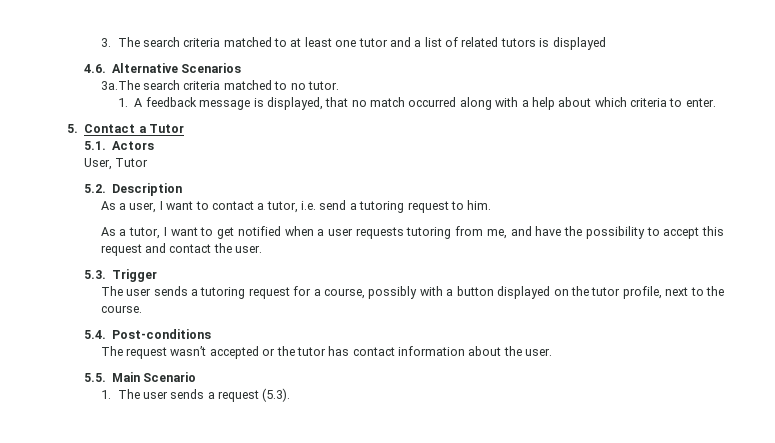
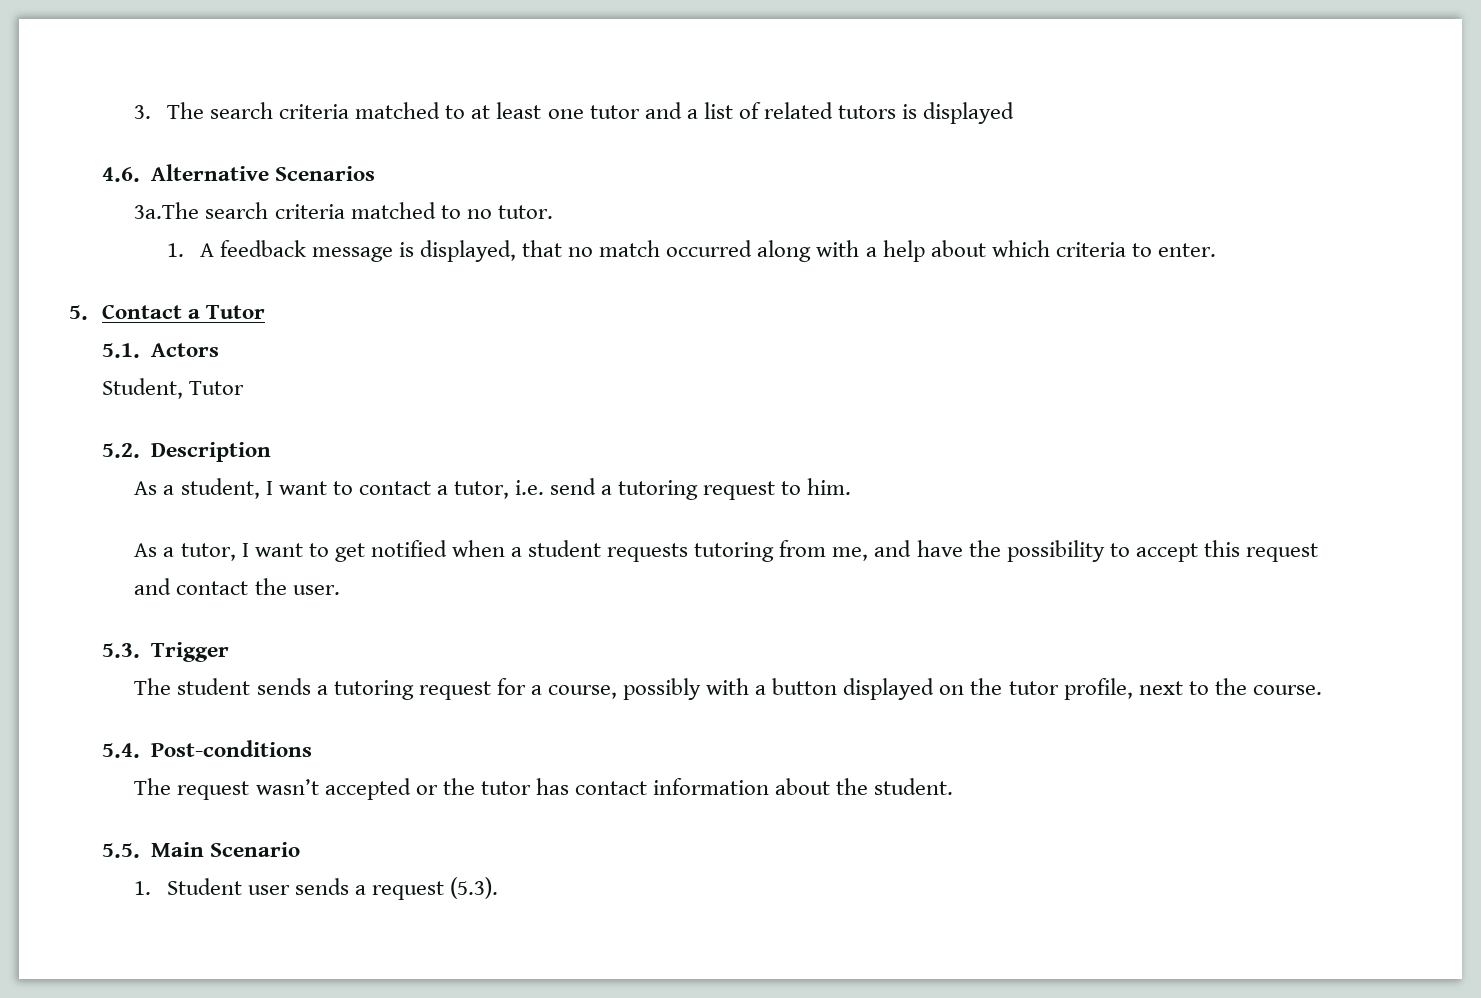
[83,158,112,170] User, -> [101,378,183,399] Student,
[129,202,157,213] user, -> [180,478,260,499] student,
[327,228,353,236] user -> [528,540,602,557] student
[126,288,152,296] user -> [177,678,251,695] student
[525,348,553,356] user. -> [874,778,954,795] student.
[117,389,140,399] The -> [167,878,243,895] Student

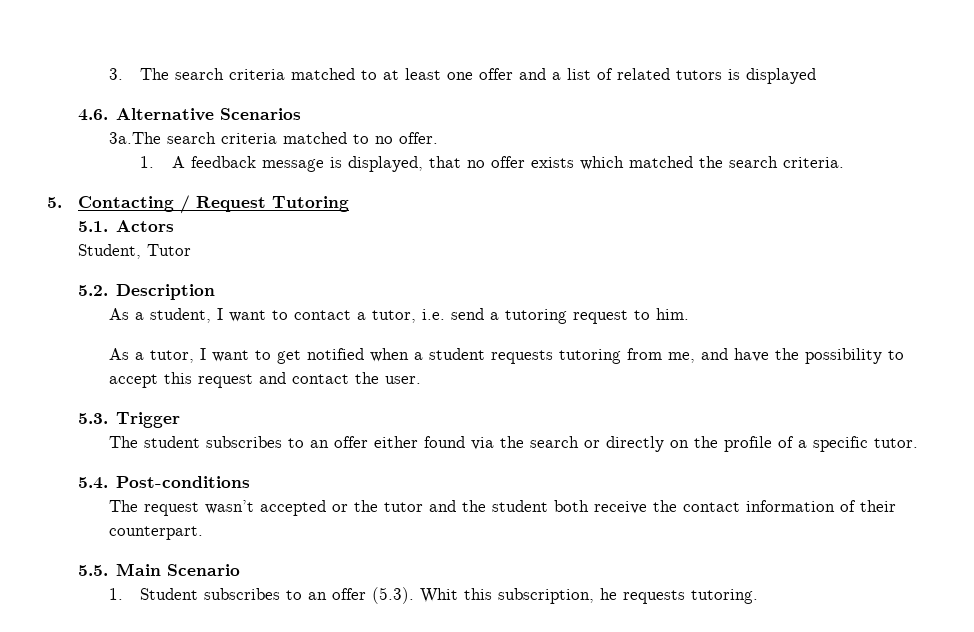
[589,105,640,119] tutor -> [479,68,514,80] offer
[497,205,553,219] tutor. -> [399,132,439,144] offer.
[599,240,1216,262] [69,304,265,320] match occurred along with a help about which criteria to enter. // 5. Contact a Tutor -> [490,156,844,170] [47,195,350,214] offer exists which matched the search criteria. // 5. Contacting / Request Tutoring
[256,678,1322,700] sends a tutoring request for a course, possibly with a button displayed on the tutor profile, next to the course. -> [206,436,919,452] subscribes to an offer either found via the search or directly on the profile of a specific tutor.
[535,778,954,795] has contact information about the student. -> [429,500,897,514] [109,526,204,540] and the student both receive the contact information of their counterpart.
[248,877,499,900] user sends a request (5.3). -> [204,587,759,604] subscribes to an offer (5.3). Whit this subscription, he requests tutoring.

